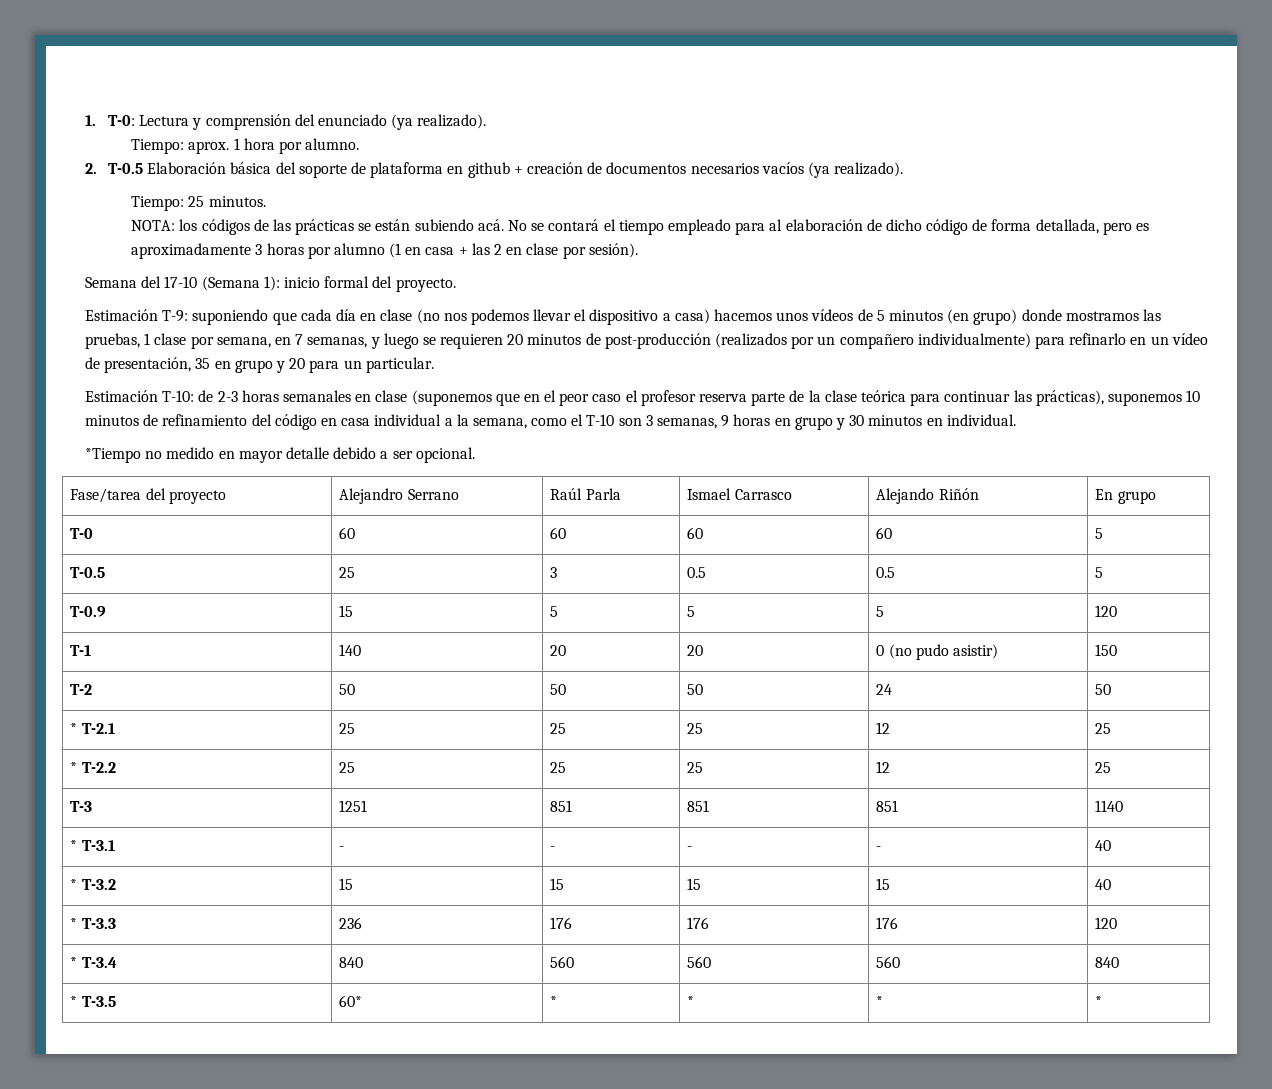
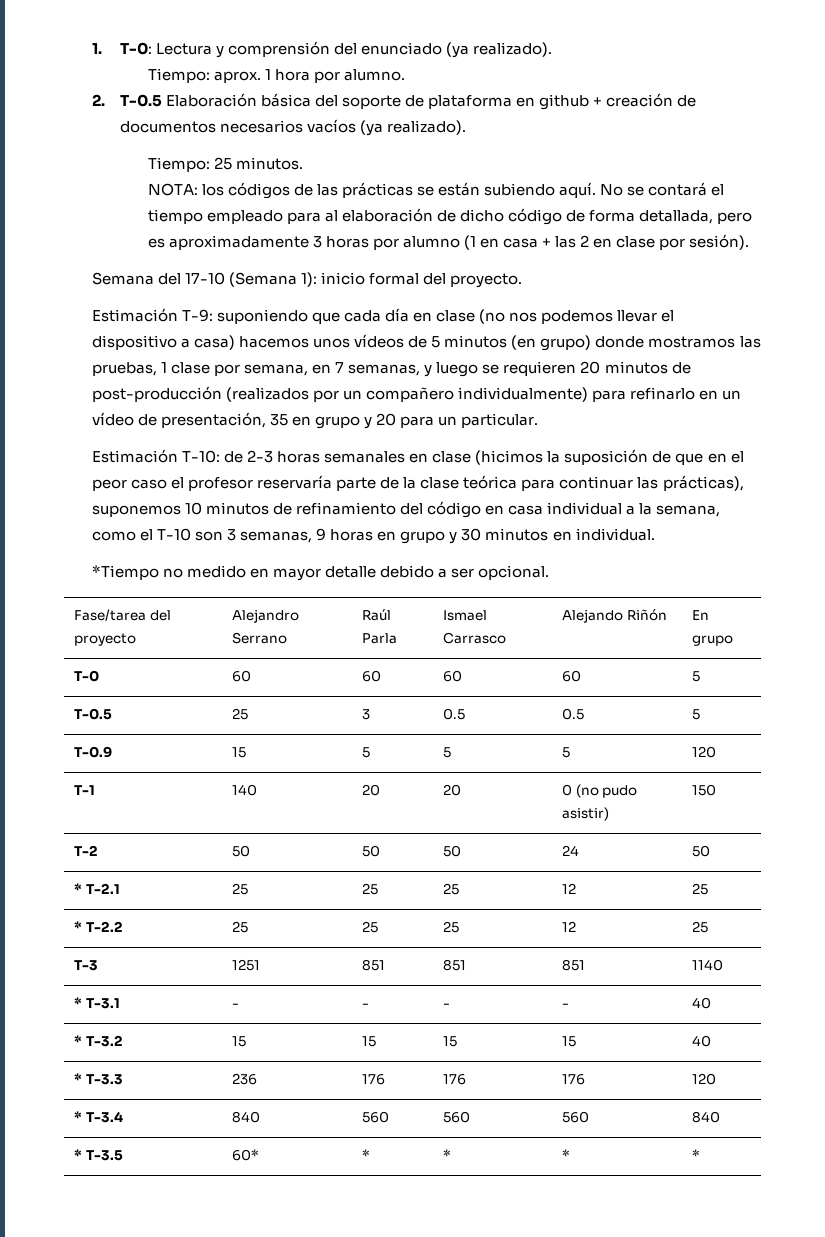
[477,219,504,231] acá. -> [559,182,597,198] aquí.
[411,390,492,406] (suponemos -> [475,449,672,465] (hicimos la suposición de
[699,394,748,402] reserva -> [257,475,333,489] reservaría

